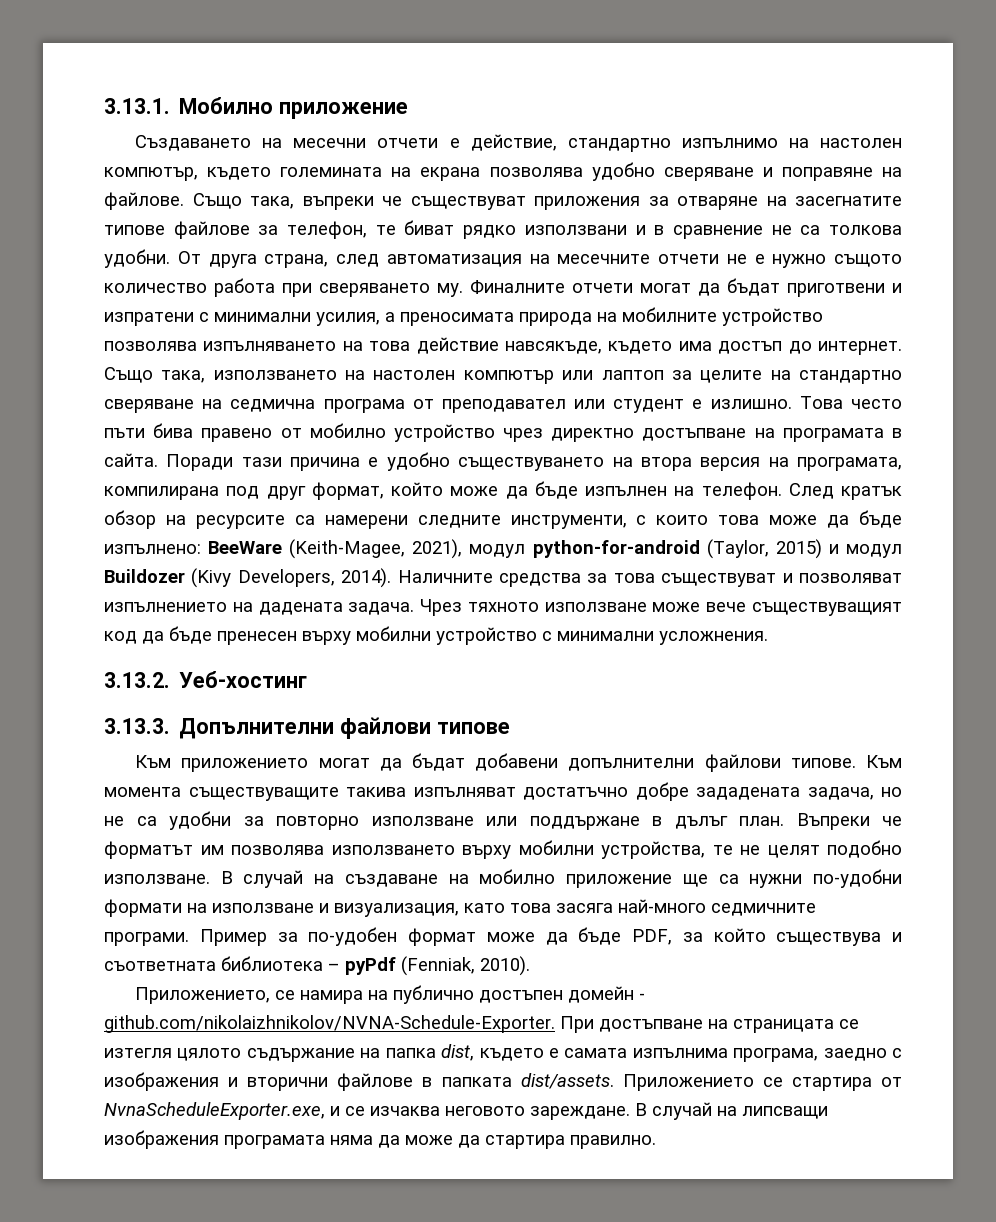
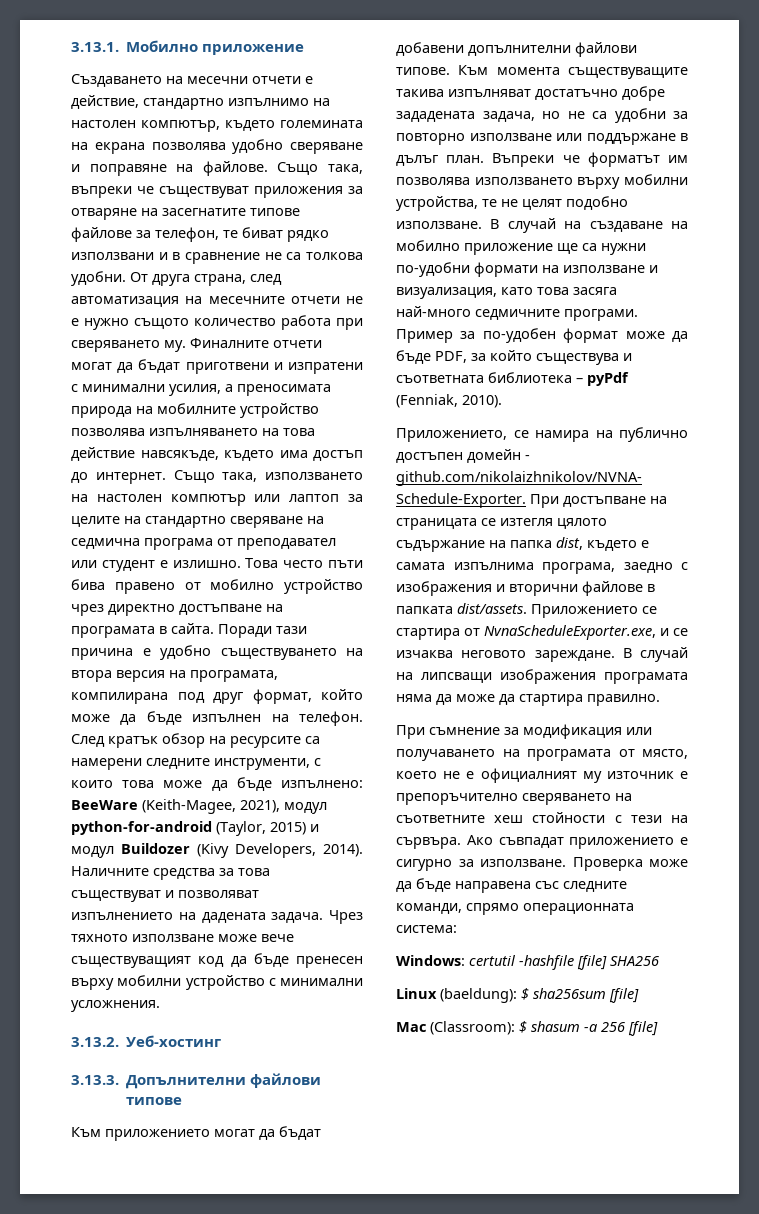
(656, 1142) none -> [396,724,652,739] [396,749,688,761] [396,768,688,783] [396,793,632,805] [396,812,688,823] [396,835,688,849] [396,857,688,871] [396,878,627,893] [396,903,634,915] [396,925,457,933] [396,955,659,970] [396,988,639,1003] [396,1021,658,1036] // При съмнение за модификация или получаването на програмата от място, което не е официалният му източник е препоръчително сверяването на съответните хеш стойности с тези на сървъра. Ако съвпадат приложението е сигурно за използване. Проверка може да бъде направена със следните команди, спрямо операционната система: // Windows: certutil -hashfile [file] SHA256 // Linux (baeldung): $ sha256sum [file] // Mac (Classroom): $ shasum -a 256 [file]

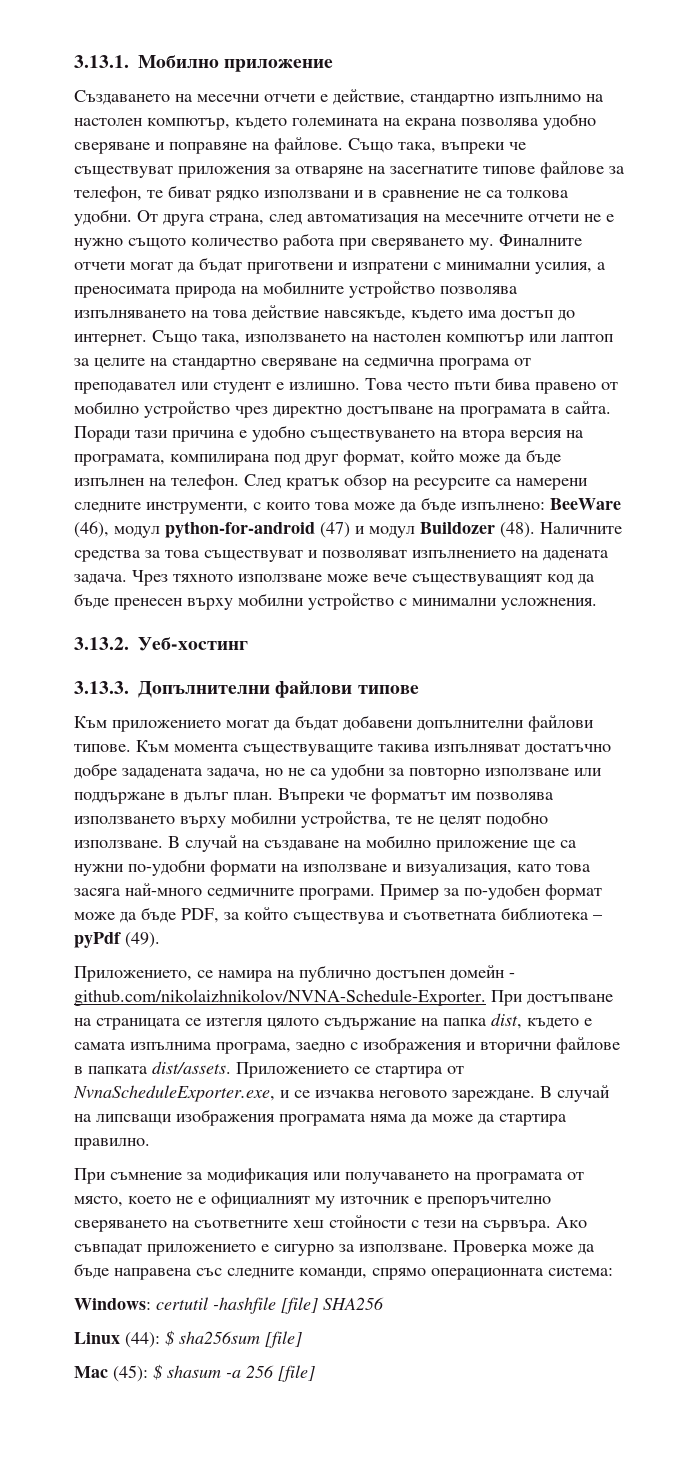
[142,799,327,814] [71,821,319,836] [71,843,363,858] (Keith-Magee, 2021), модул python-for-android (Taylor, 2015) и модул Buildozer (Kivy Developers, 2014). -> [74,521,535,538] (46), модул python-for-android (47) и модул Buildozer (48).
[396,394,502,408] (Fenniak, 2010). -> [125,932,160,948] (49).
[440,988,517,1003] (baeldung): -> [125,1332,160,1348] (44):
[430,1021,515,1035] (Classroom): -> [113,1365,148,1382] (45):

